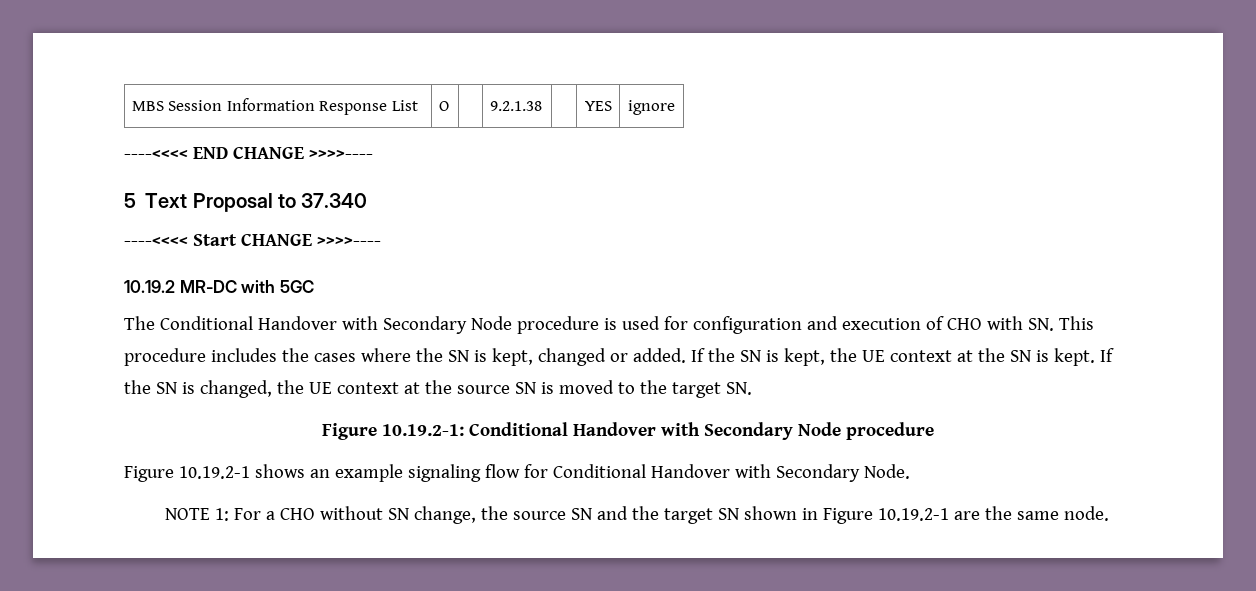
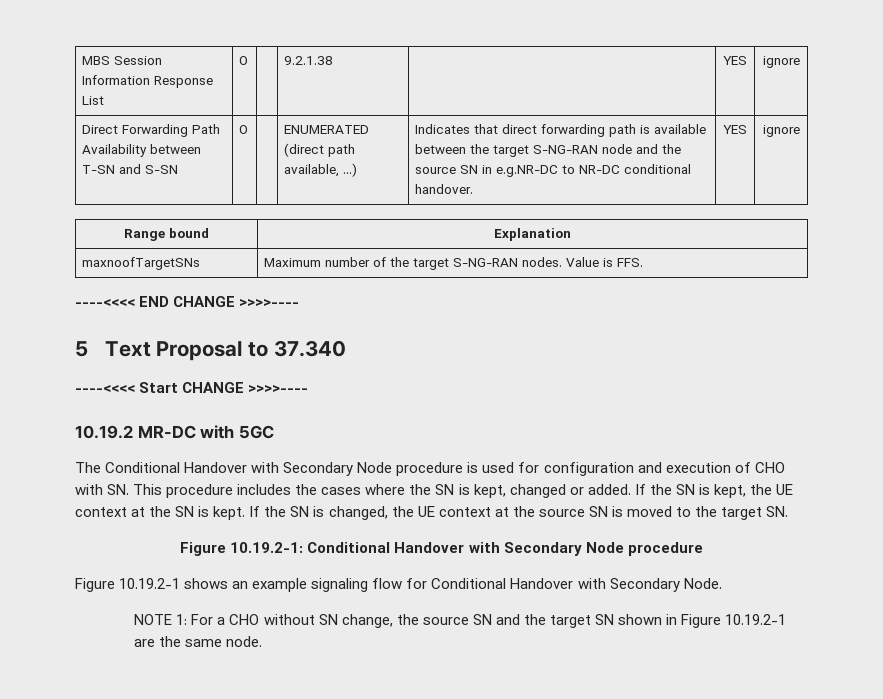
(675, 107) none -> [82,124,221,137] [82,144,202,157] [82,164,179,174] [239,125,249,134] [284,125,370,134] [284,143,356,157] [284,163,358,177] [415,124,707,137] [415,144,682,157] [415,164,692,177] [415,184,474,194] [723,125,747,134] [762,125,800,137] [124,228,209,241] [494,228,571,241] [82,257,201,270] [264,257,644,270] // Direct Forwarding Path Availability between T-SN and S-SN | O | | ENUMERATED (direct path available, …) | Indicates that direct forwarding path is available between the target S-NG-RAN node and the source SN in e.g.NR-DC to NR-DC conditional handover. | YES | ignore // Range bound | Explanation // maxnoofTargetSNs | Maximum number of the target S-NG-RAN nodes. Value is FFS.

